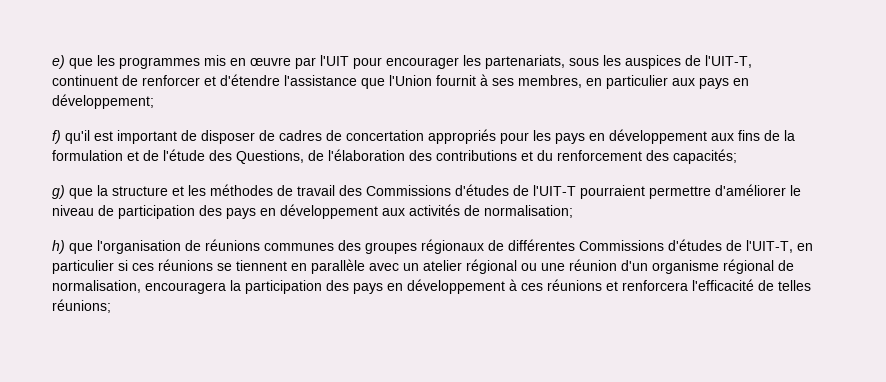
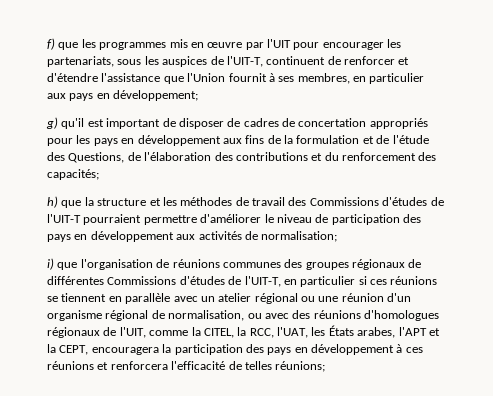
[52,55,65,69] e) -> [47,38,55,50] f)
[52,130,61,144] f) -> [46,117,58,129] g)
[52,185,65,199] g) -> [47,196,58,208] h)
[52,240,65,254] h) -> [47,258,54,270] i)
(141, 286) none -> [247,310,439,321] [47,325,440,338] [47,344,89,355] ou avec des réunions d'homologues régionaux de l'UIT, comme la CITEL, la RCC, l'UAT, les États arabes, l'APT et la CEPT,

